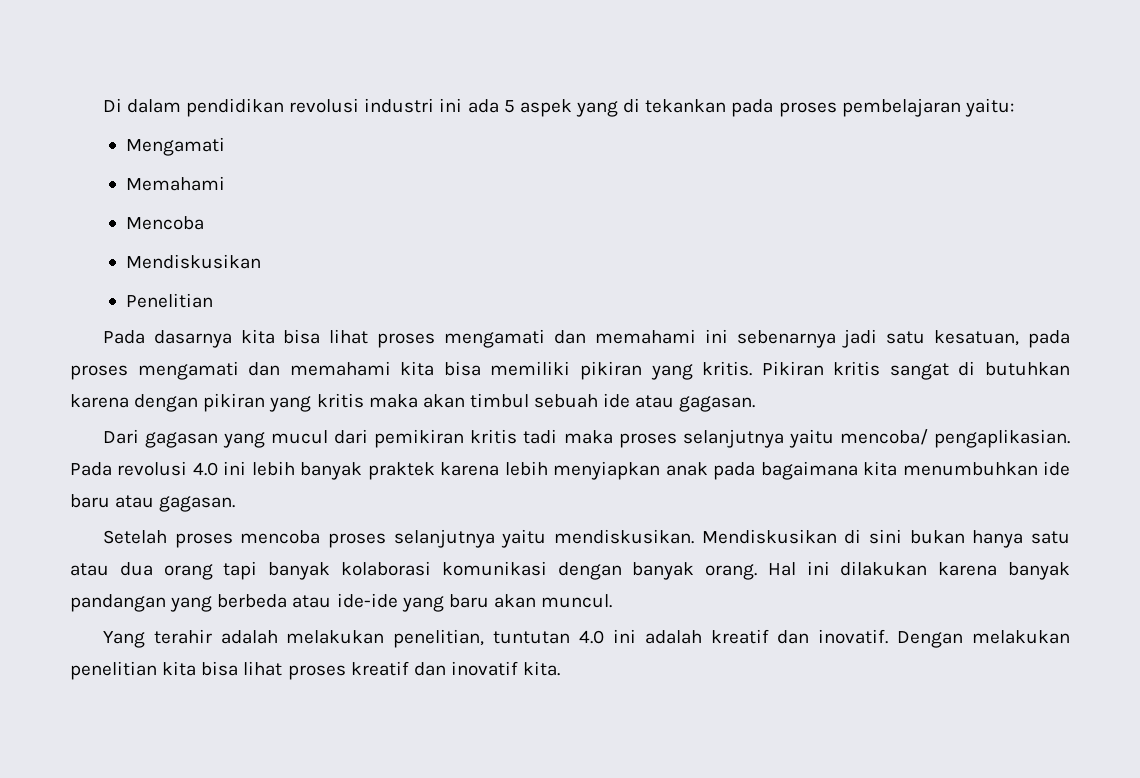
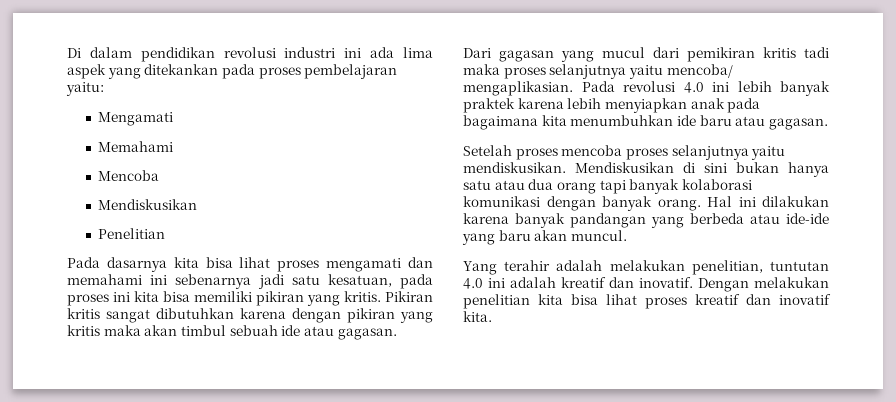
[503,100,515,113] 5 -> [402,47,433,58] lima
[623,98,727,113] di tekankan -> [144,64,219,75] ditekankan
[137,361,391,380] mengamati dan memahami -> [113,292,130,302] ini
[958,361,1070,376] di butuhkan -> [156,308,234,319] dibutuhkan
[933,429,1070,448] pengaplikasian. -> [463,81,573,96] mengaplikasian.

